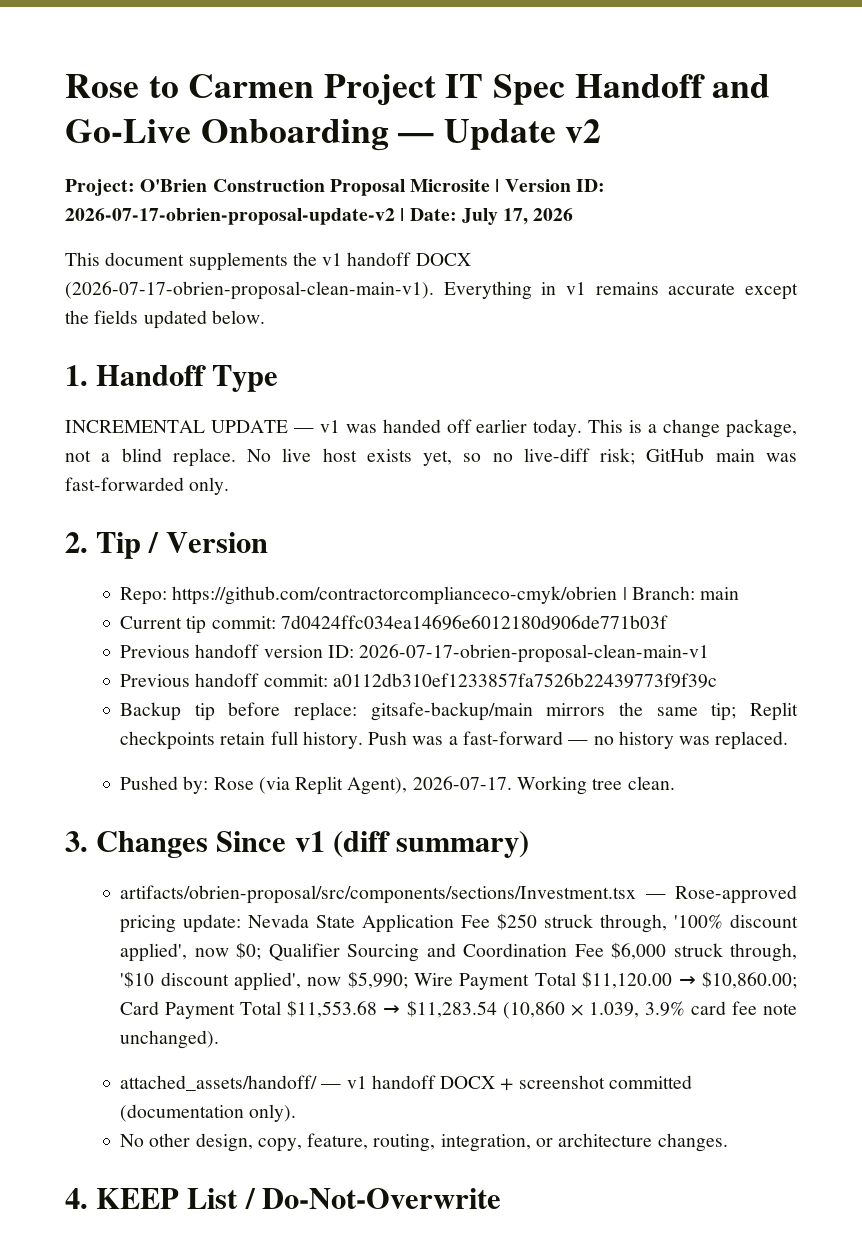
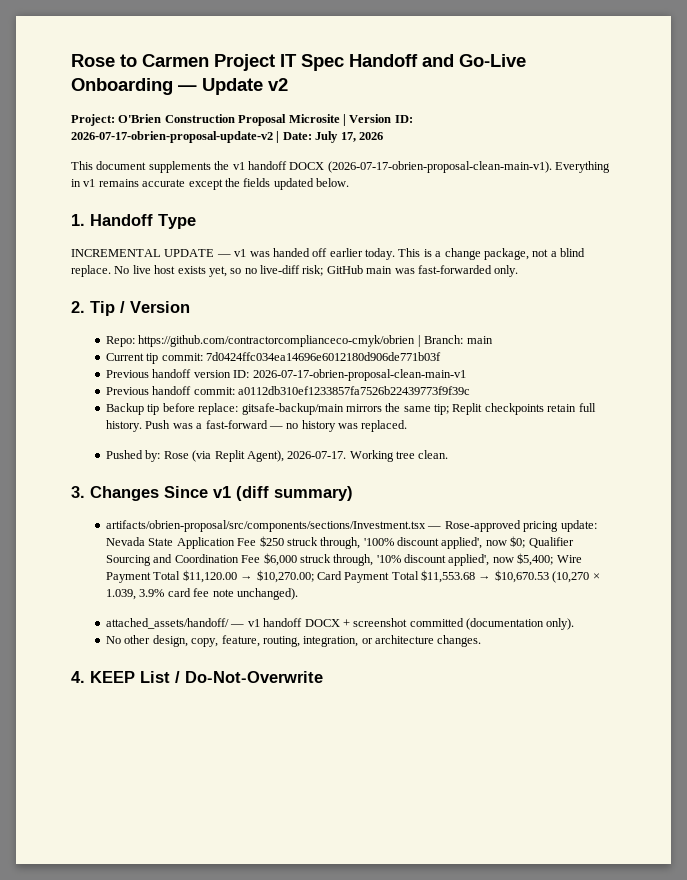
[120,971,408,991] '$10 discount applied', now $5,990; -> [376,553,554,566] '10% discount applied', now $5,400;
[702,971,797,989] $10,860.00; -> [256,570,314,583] $10,270.00;
[406,1000,565,1019] $11,283.54 (10,860 -> [494,570,590,583] $10,670.53 (10,270

